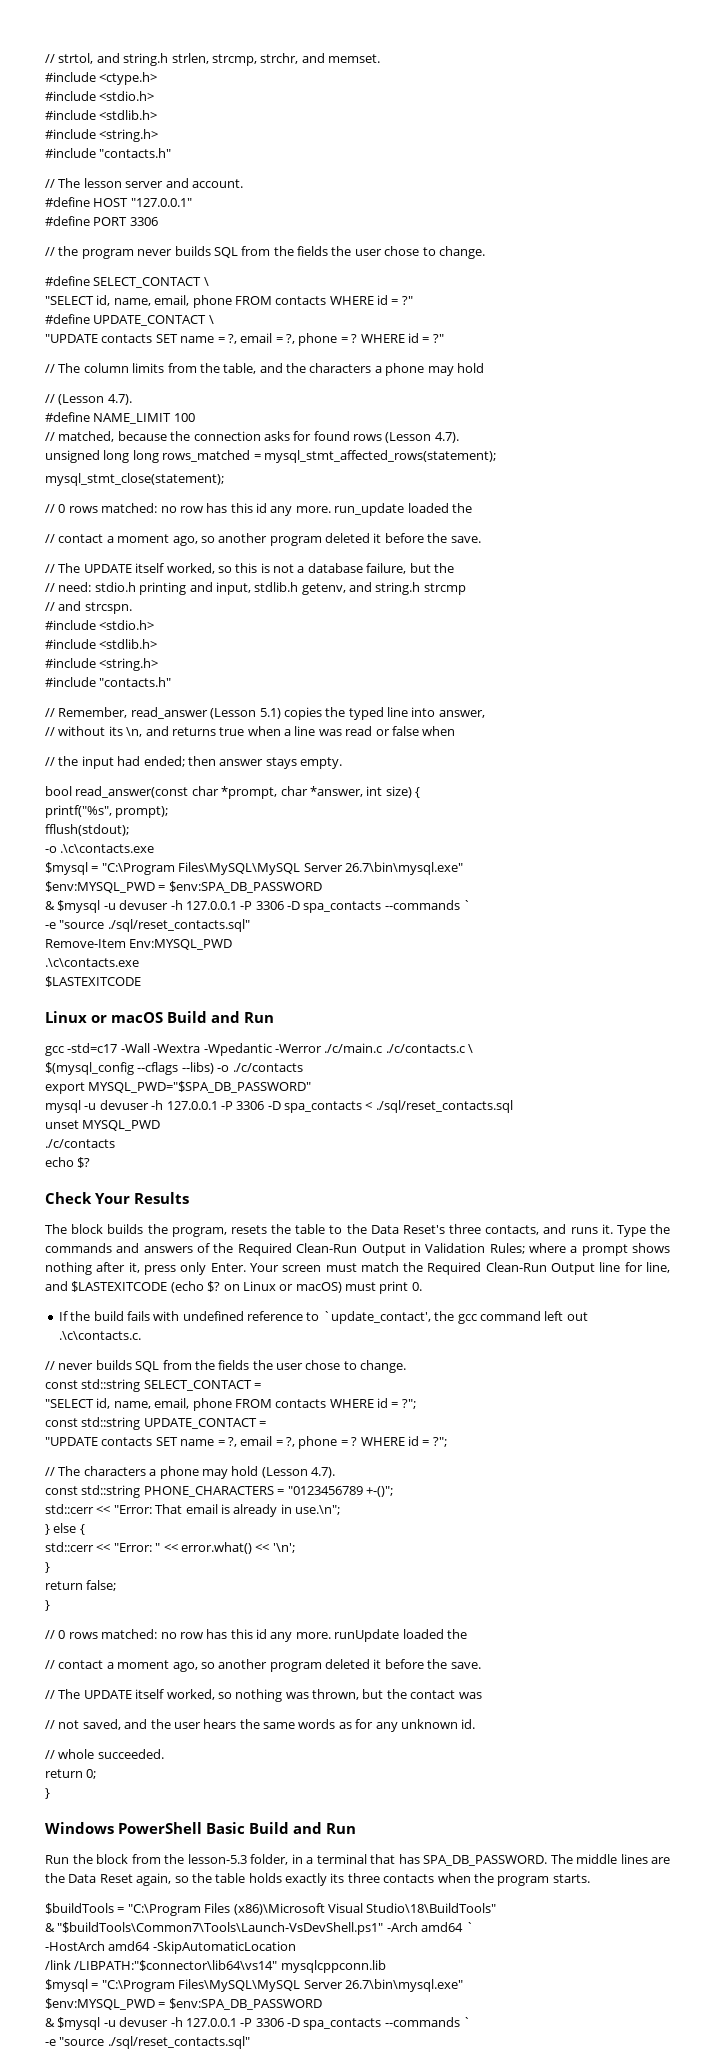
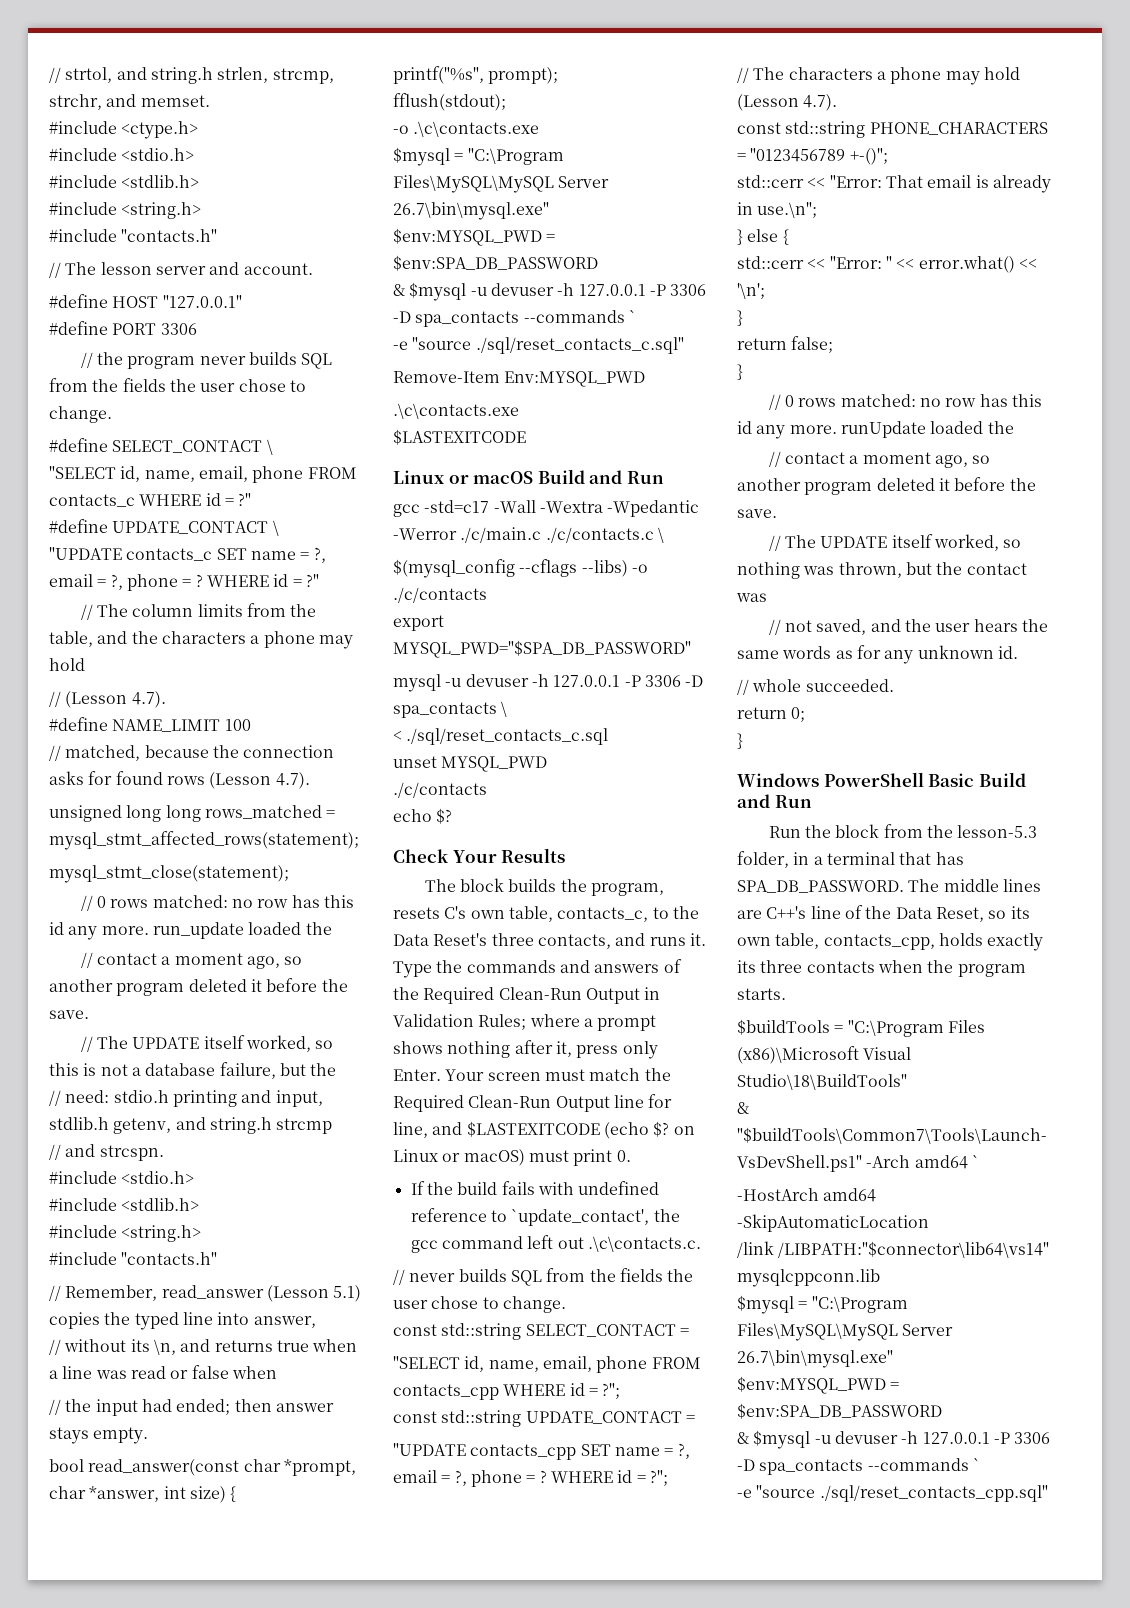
[275,296,327,305] contacts -> [49,494,135,507] contacts_c
[101,334,153,343] contacts -> [126,548,213,561] contacts_c
[107,919,250,932] ./sql/reset_contacts.sql" -> [475,337,684,354] ./sql/reset_contacts_c.sql"
[365,1100,513,1113] < ./sql/reset_contacts.sql -> [501,701,508,717] [393,728,609,745] \ // < ./sql/reset_contacts_c.sql
[271,1224,326,1234] the table -> [444,906,649,922] C's own table, contacts_c,
[275,1399,327,1408] contacts -> [393,1384,499,1400] contacts_cpp
[101,1437,153,1446] contacts -> [470,1444,577,1460] contacts_cpp
[45,1873,246,1886] the Data Reset again, so the table -> [766,905,1030,922] [737,933,935,950] C++'s line of the Data Reset, so its own table, contacts_cpp,
[107,2036,250,2049] ./sql/reset_contacts.sql" -> [819,1485,1048,1502] ./sql/reset_contacts_cpp.sql"

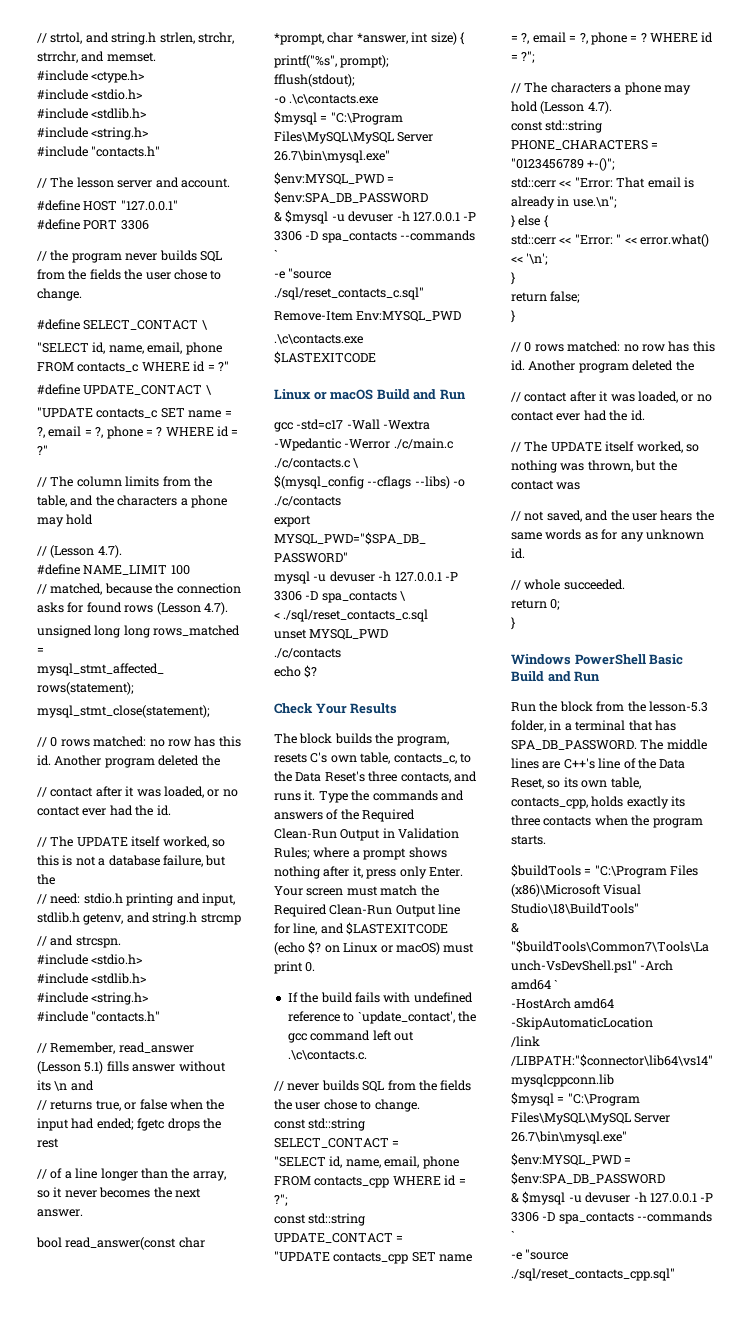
[272,68,334,84] [49,94,102,110] strcmp, strchr, -> [197,32,234,44] [37,51,78,63] strchr, strrchr,
[49,922,332,940] [80,952,303,969] [49,978,348,996] [49,1010,89,1019] id any more. run_update loaded the // // contact a moment ago, so another program deleted it before the save. -> [37,755,220,768] [37,786,238,798] [37,805,171,816] id. Another program deleted the // // contact after it was loaded, or no contact ever had the id.
[49,1312,316,1330] [49,1339,358,1355] [49,1366,166,1379] copies the typed line into answer, // // without its \n, and returns true when a line was read -> [106,1061,226,1072] [37,1080,94,1091] [37,1100,121,1111] fills answer without its \n and // // returns true,
[49,1399,61,1415] // // -> (203, 1104) none
[234,1399,334,1412] [49,1427,149,1444] then answer stays empty. -> [137,1118,221,1131] [37,1138,59,1148] [37,1168,226,1181] [37,1187,201,1198] [37,1209,83,1217] fgetc drops the rest // // of a line longer than the array, so it never becomes the next answer.
[737,421,1014,439] [768,451,991,468] [737,477,1036,495] [737,509,777,518] id any more. runUpdate loaded the // // contact a moment ago, so another program deleted it before the save. -> [511,360,694,373] [511,391,712,403] [511,410,645,421] id. Another program deleted the // // contact after it was loaded, or no contact ever had the id.

